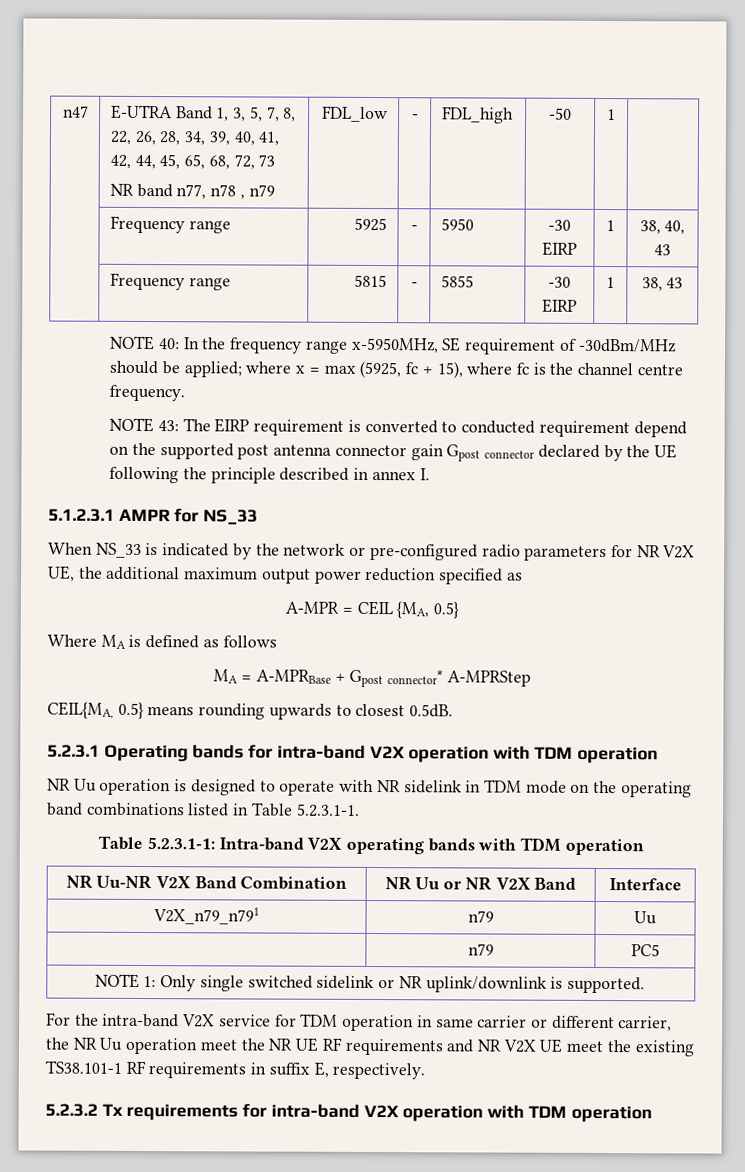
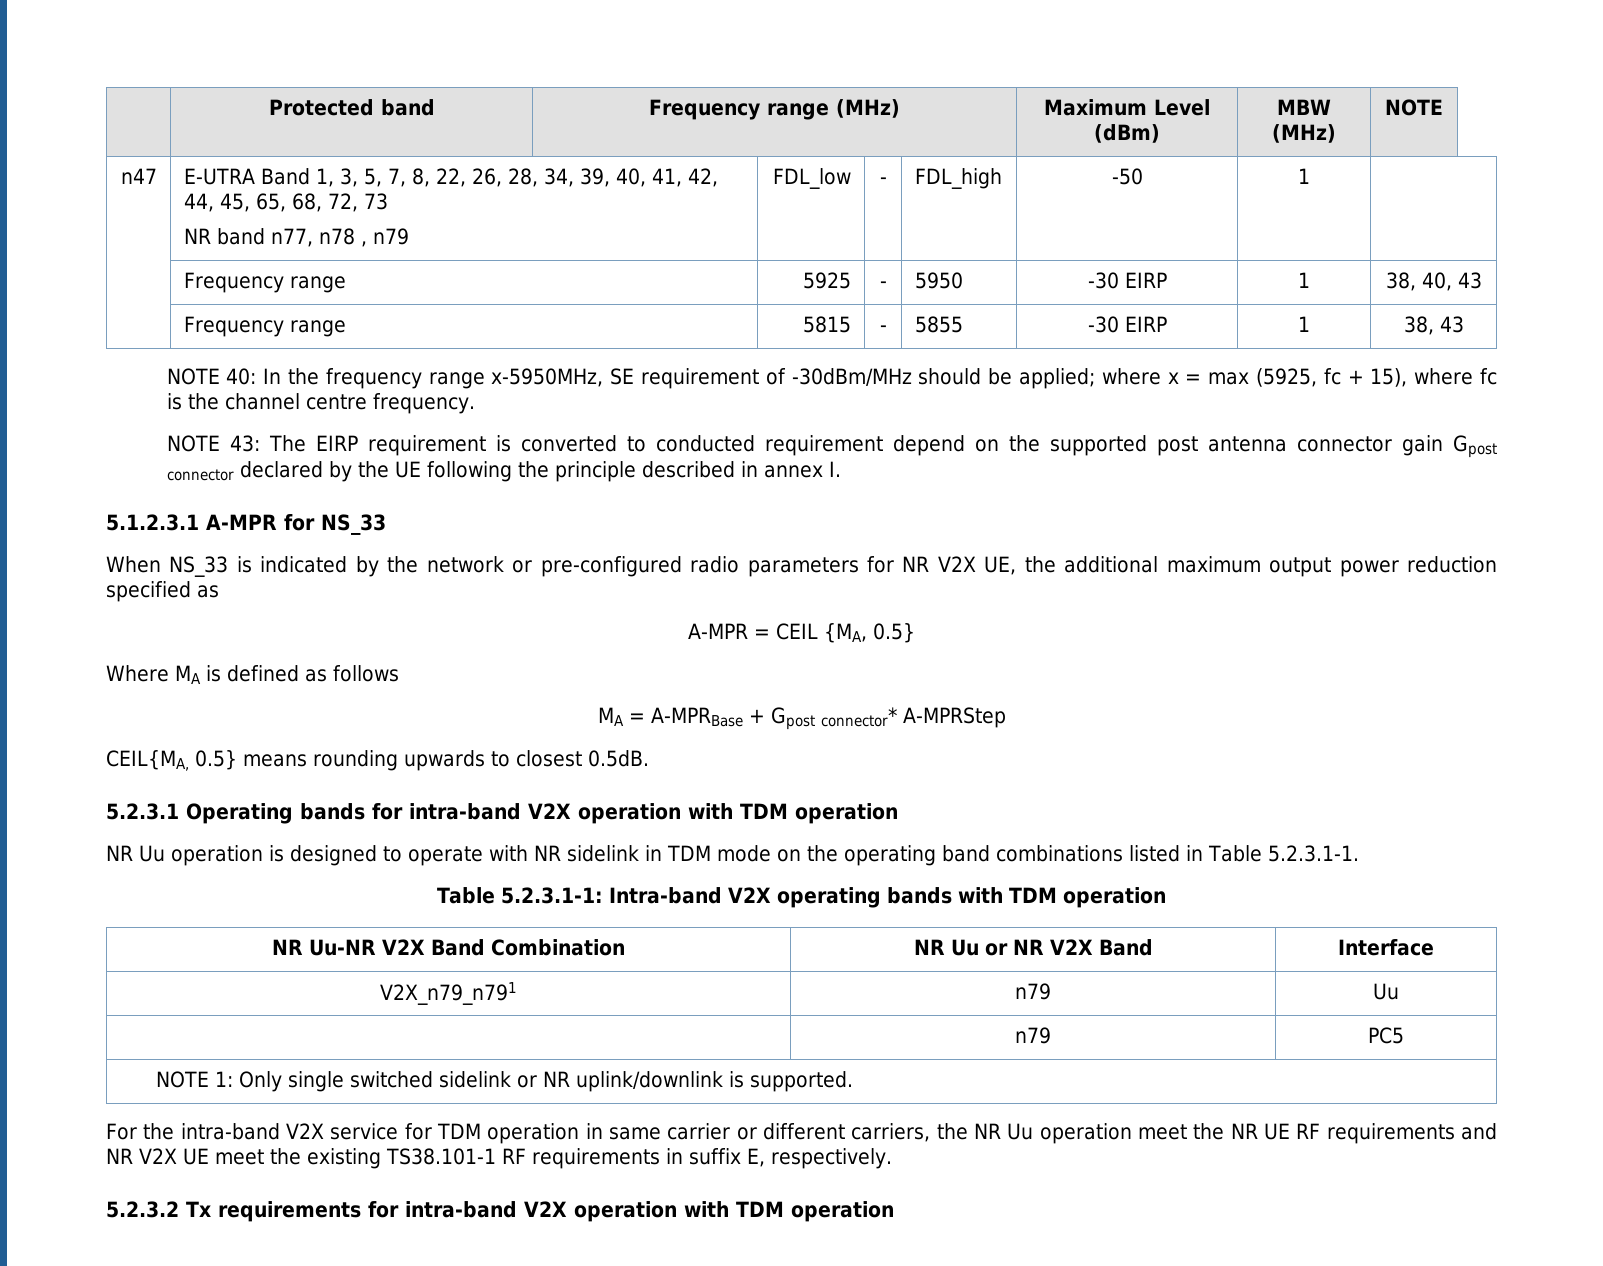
(62, 111) none -> [268,99,435,116] [649,99,900,120] [1044,99,1210,116] [1094,124,1160,143] [1277,99,1332,115] [1272,124,1336,143] [1385,99,1443,116] | Protected band | Frequency range (MHz) | Maximum Level (dBm) | MBW (MHz) | NOTE //
[118,508,171,522] AMPR -> [206,514,277,530] A-MPR
[618,1016,673,1032] carrier, -> [851,1123,931,1142] carriers,

